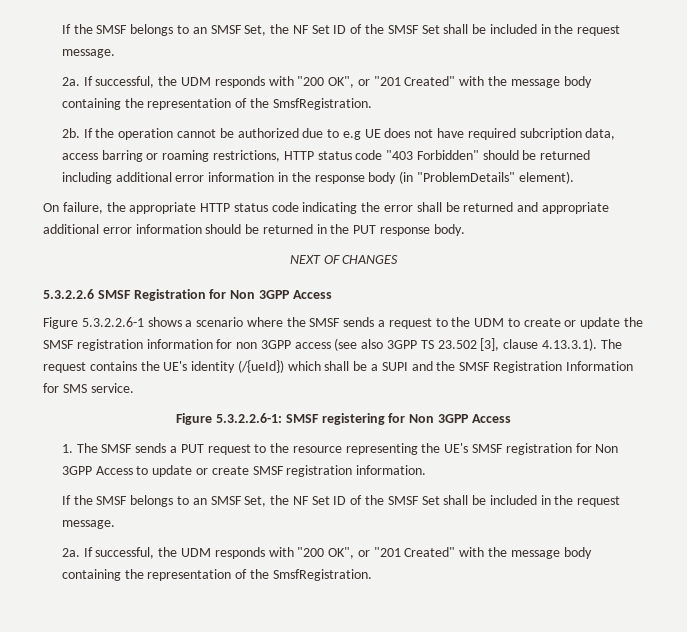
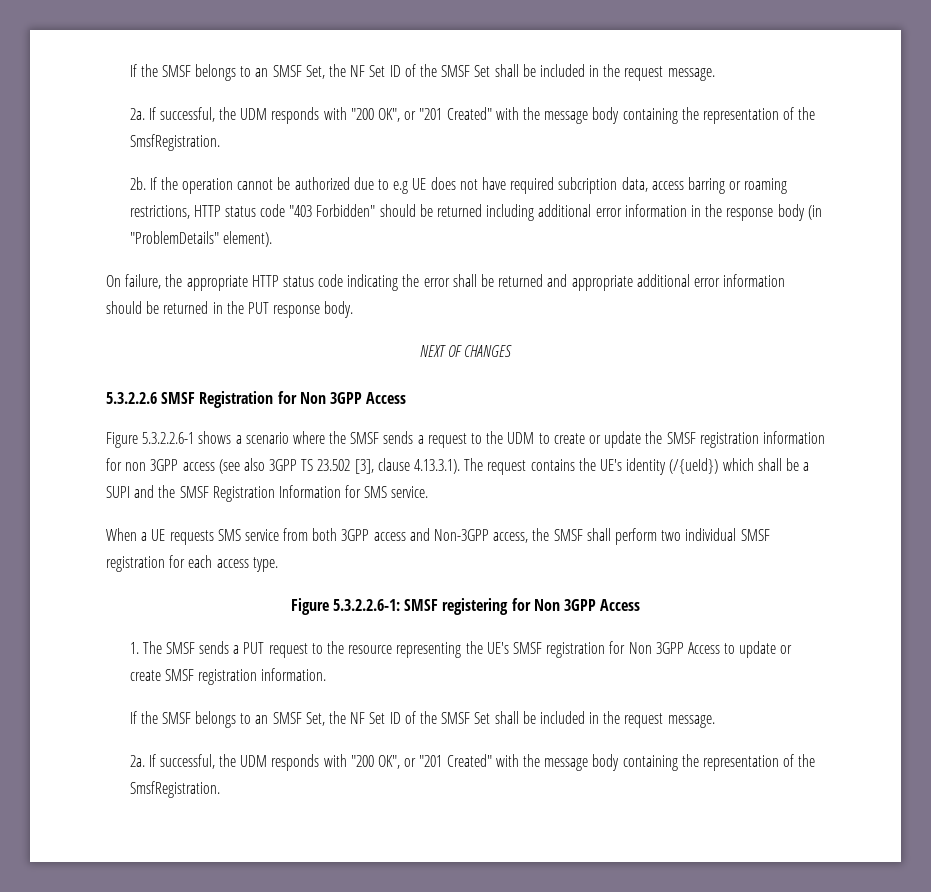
(134, 388) none -> [106,528,770,545] [106,555,278,572] // When a UE requests SMS service from both 3GPP access and Non-3GPP access, the SMSF shall perform two individual SMSF registration for each access type.

